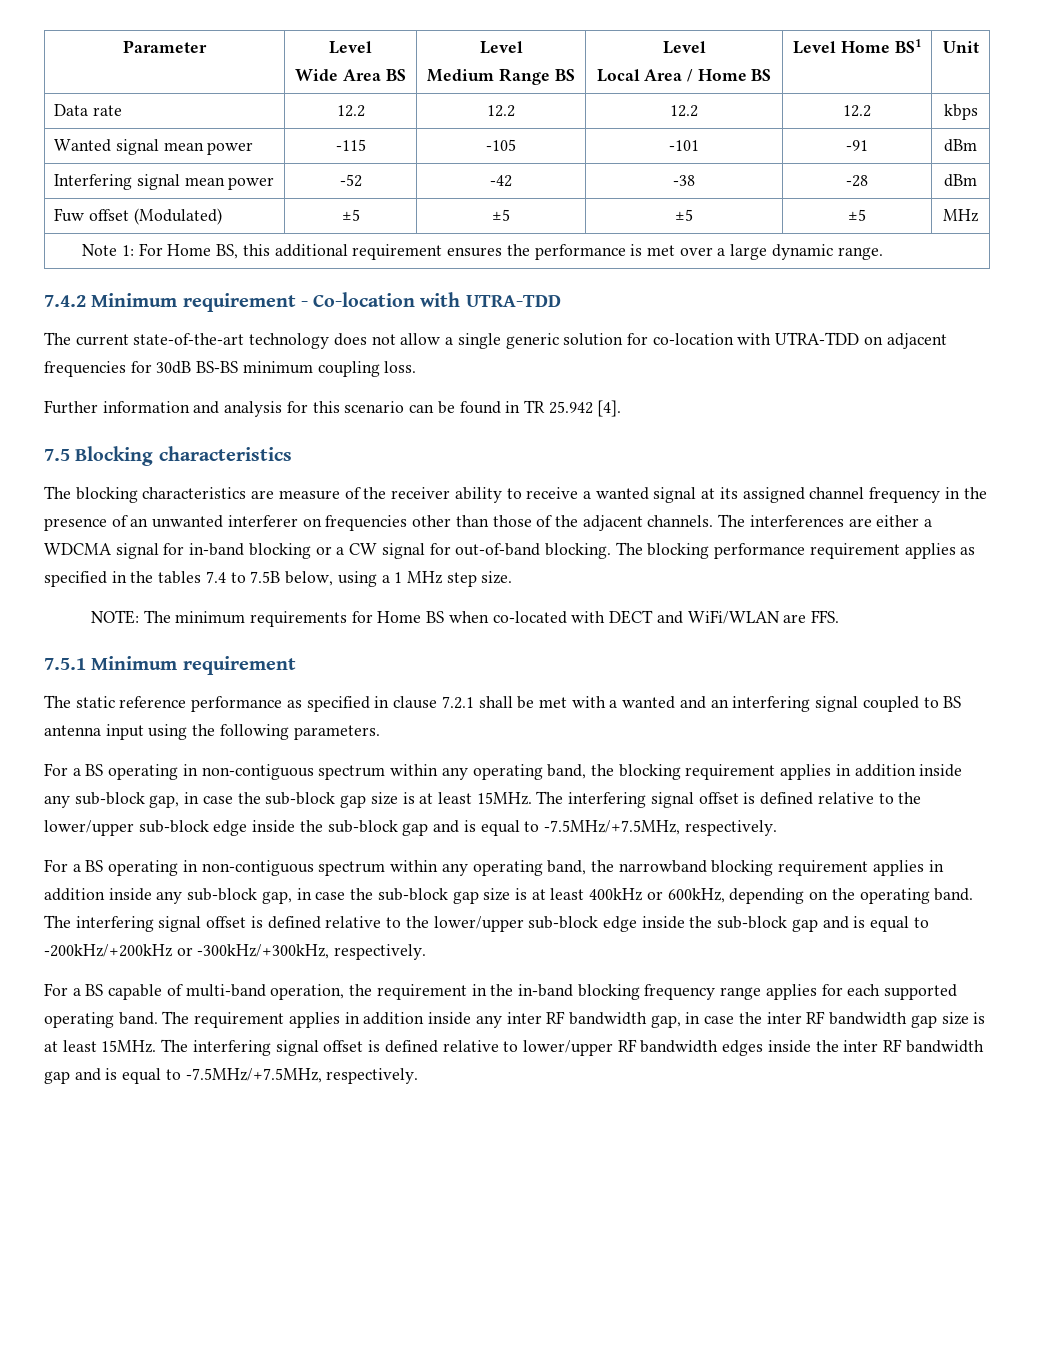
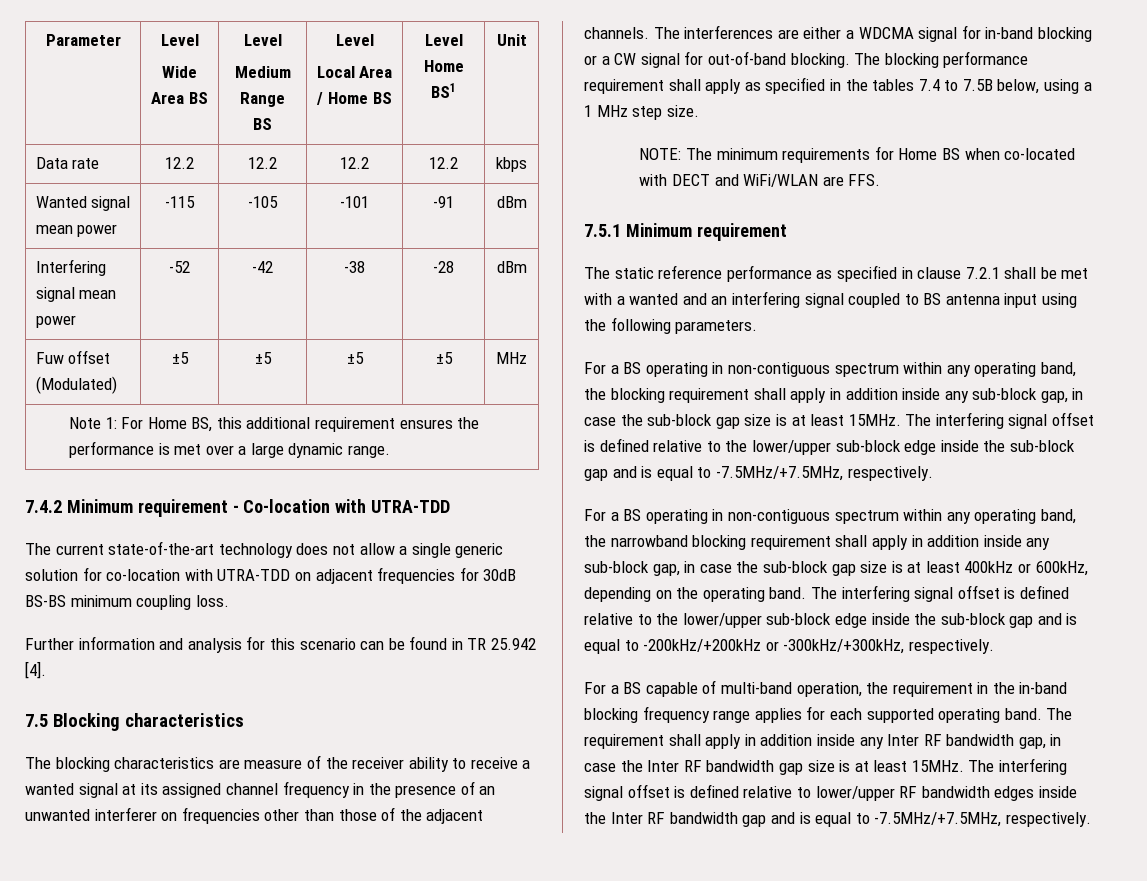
[904,543,956,559] applies -> [668,79,742,94] shall apply
[780,764,832,780] applies -> [753,388,827,403] shall apply
[872,860,924,876] applies -> [835,535,908,550] shall apply
[288,1012,542,1028] applies in addition inside any inter -> [668,734,920,749] shall apply in addition inside any Inter
[766,1012,802,1024] inter -> [647,760,680,772] Inter
[843,1040,879,1052] inter -> [610,812,643,824] Inter

